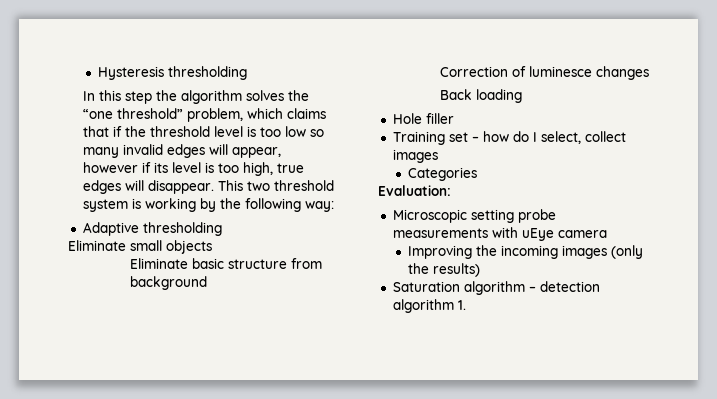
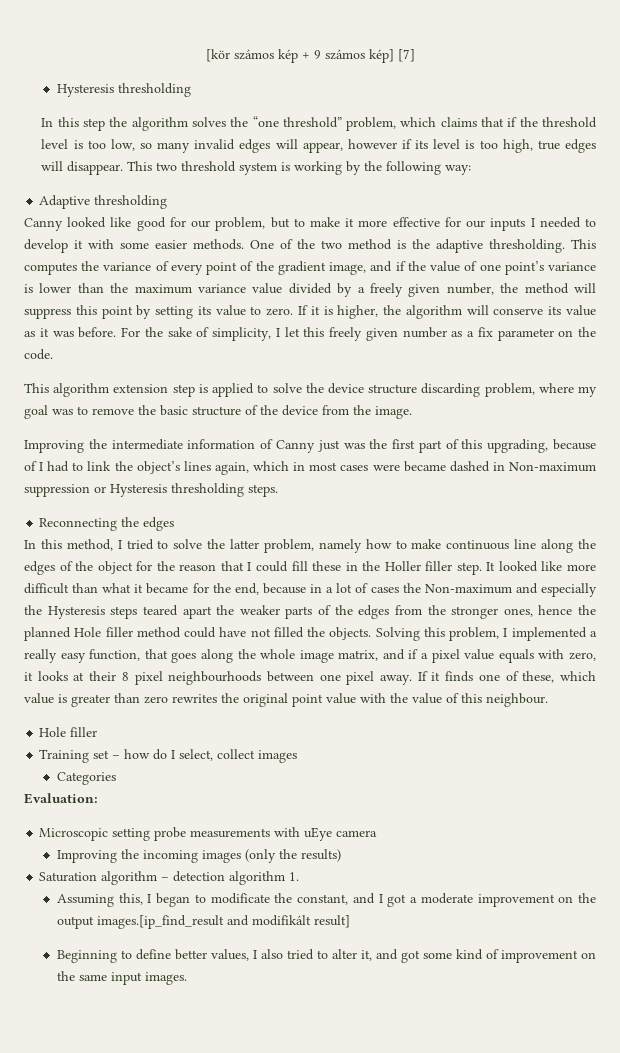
(98, 73) none -> [205,49,415,63] [kör számos kép + 9 számos kép] [7] //
[285,126,307,137] low -> [110,139,135,151] low,
[68,240,212,254] [129,258,322,269] [129,276,207,290] [439,66,649,80] [439,89,522,103] Eliminate small objects // Eliminate basic structure from background // Correction of luminesce changes // Back loading -> [24,217,596,231] [24,239,596,253] [24,261,597,275] [24,283,596,297] [24,305,596,319] [24,327,596,341] [24,349,53,360] [24,383,597,397] [24,405,412,419] [24,439,596,453] [24,461,597,475] [24,483,278,497] [39,517,175,531] [24,539,596,553] [24,561,596,575] [24,583,598,597] [24,605,596,619] [24,627,597,641] [24,649,596,663] [24,671,596,685] [24,693,548,707] Canny looked like good for our problem, but to make it more effective for our inputs I needed to develop it with some easier methods. One of the two method is the adaptive thresholding. This computes the variance of every point of the gradient image, and if the value of one point’s variance is lower than the maximum variance value divided by a freely given number, the method will suppress this point by setting its value to zero. If it is higher, the algorithm will conserve its value as it was before. For the sake of simplicity, I let this freely given number as a fix parameter on the code. // This algorithm extension step is applied to solve the device structure discarding problem, where my goal was to remove the basic structure of the device from the image. // Improving the intermediate information of Canny just was the first part of this upgrading, because of I had to link the object’s lines again, which in most cases were became dashed in Non-maximum suppression or Hysteresis thresholding steps. // Reconnecting the edges // In this method, I tried to solve the latter problem, namely how to make continuous line along the edges of the object for the reason that I could fill these in the Holler filler step. It looked like more difficult than what it became for the end, because in a lot of cases the Non-maximum and especially the Hysteresis steps teared apart the weaker parts of the edges from the stronger ones, hence the planned Hole filler method could have not filled the objects. Solving this problem, I implemented a really easy function, that goes along the whole image matrix, and if a pixel value equals with zero, it looks at their 8 pixel neighbourhoods between one pixel away. If it finds one of these, which value is greater than zero rewrites the original point value with the value of this neighbour.
(466, 305) none -> [56,893,596,907] [56,915,350,929] [56,949,597,963] [56,971,187,985] // Assuming this, I began to modificate the constant, and I got a moderate improvement on the output images.[ip_find_result and modifikált result] // Beginning to define better values, I also tried to alter it, and got some kind of improvement on the same input images.

